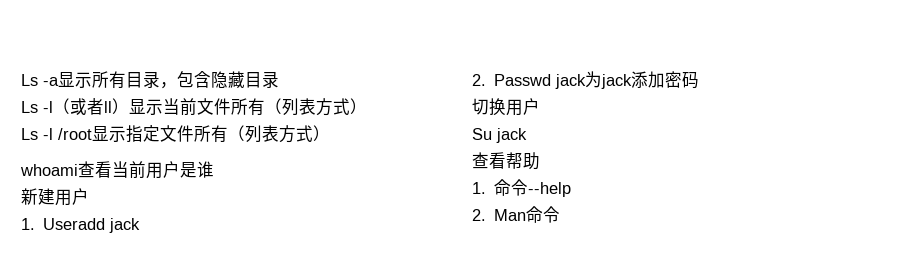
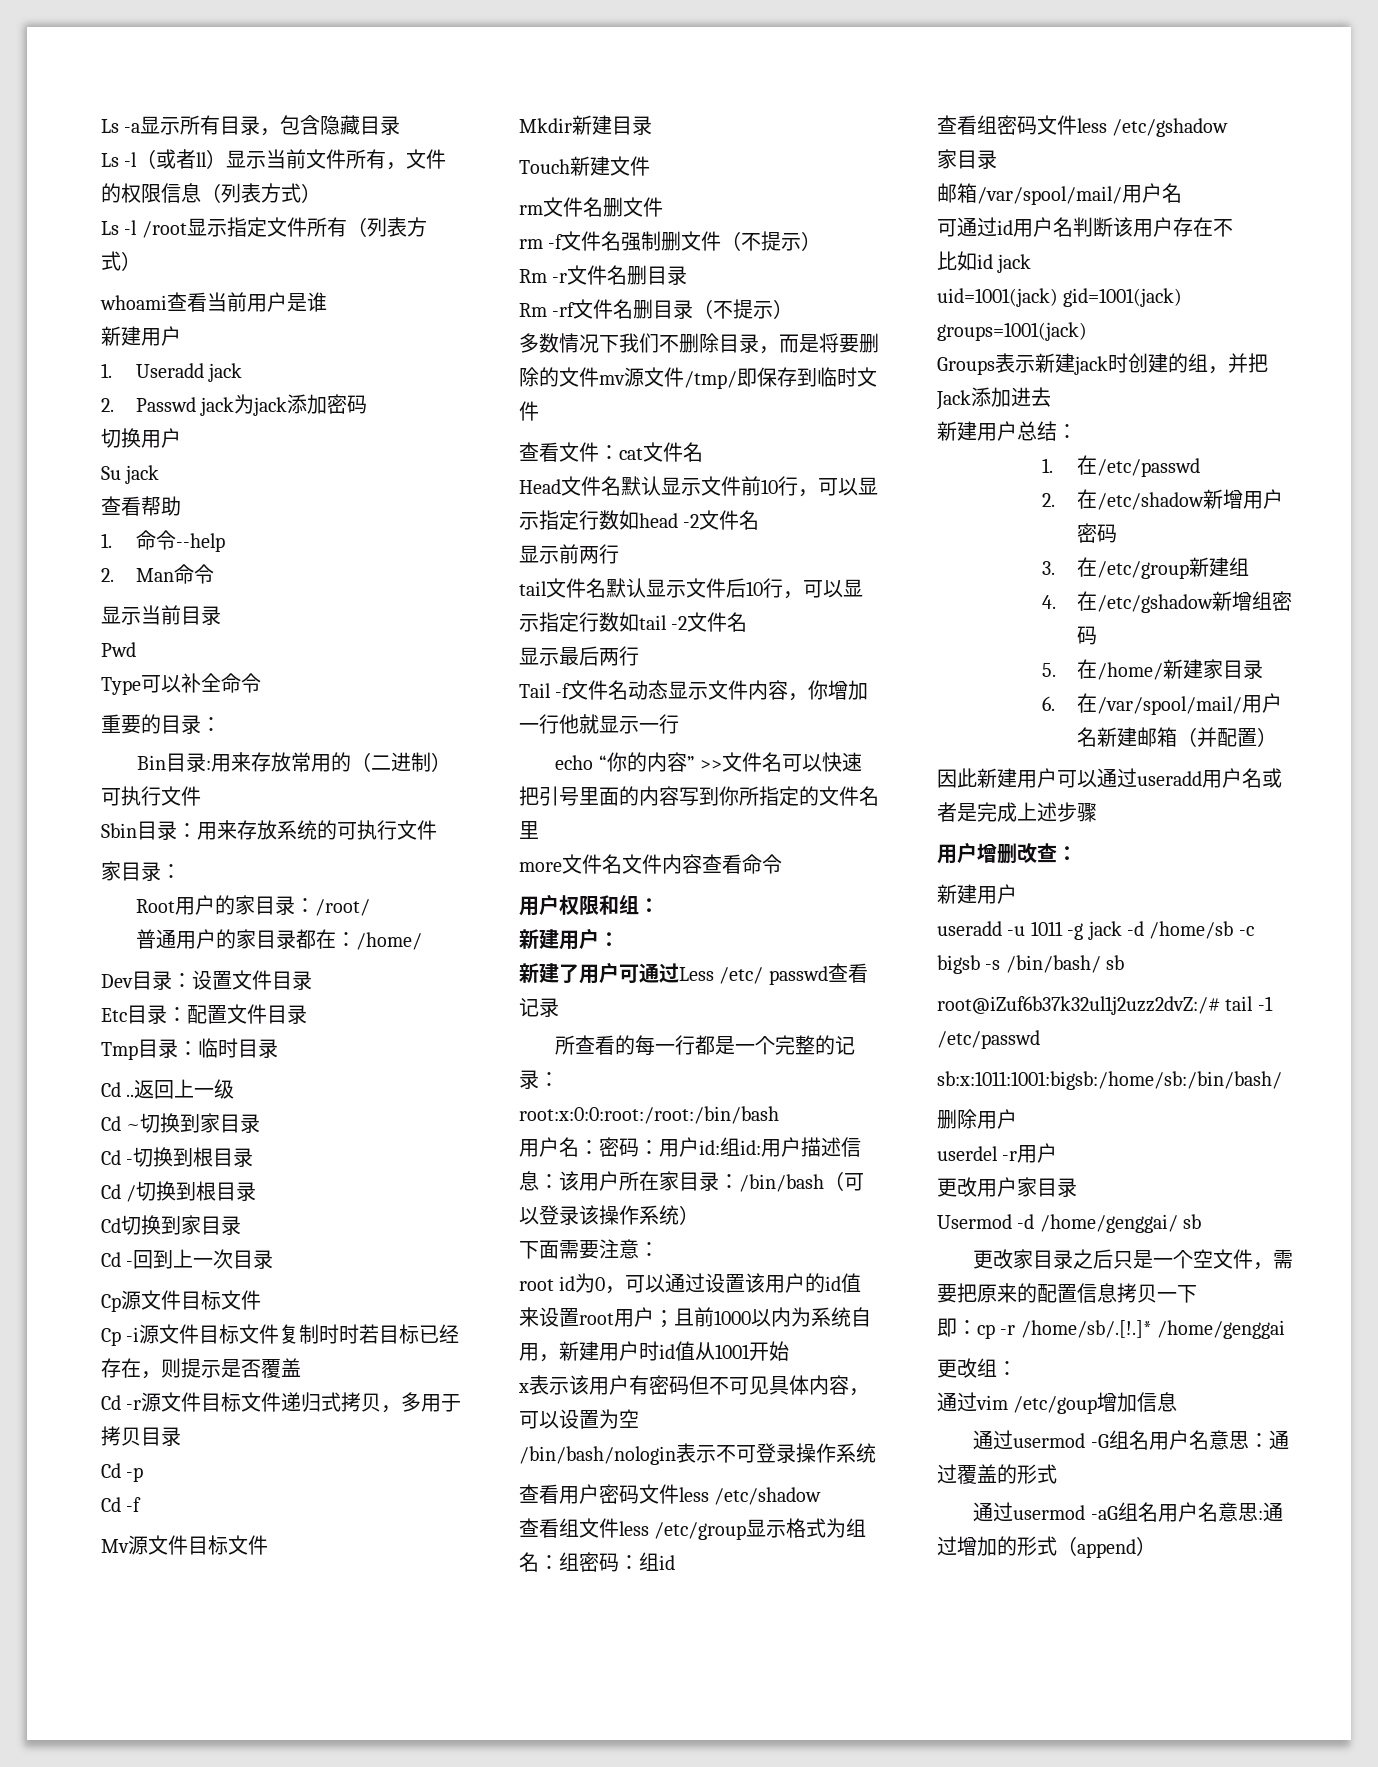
(265, 107) none -> [386,149,447,170] [101,183,201,203] ，文件的权限信息
(561, 214) none -> [101,605,221,625] [101,642,136,657] [101,673,261,695] [101,714,221,734] [137,752,452,772] [101,786,201,806] [101,820,437,840] [101,861,181,881] [136,895,371,916] [136,929,423,950] [101,970,312,990] [101,1004,307,1024] [101,1038,278,1060] [101,1079,235,1099] [101,1113,261,1133] [101,1147,254,1167] [101,1181,257,1202] [101,1215,241,1235] [101,1249,274,1269] [101,1290,261,1312] [101,1324,460,1346] [101,1358,301,1379] [101,1392,462,1413] [101,1426,181,1446] [101,1463,144,1482] [101,1497,142,1512] [101,1535,268,1555] [519,115,652,135] [519,156,650,176] [519,197,663,217] [519,231,822,251] [519,265,688,285] [519,299,794,319] [519,333,879,354] [519,367,877,389] [519,401,539,421] [519,442,703,462] [519,476,878,497] [519,510,760,530] [519,544,619,564] [519,578,863,599] [519,612,748,632] [519,646,639,666] [519,680,869,701] [519,714,679,734] [555,752,863,772] [519,786,879,806] [519,821,539,839] [519,854,782,874] [519,894,659,916] [519,928,619,950] [519,962,868,985] [519,997,559,1017] [555,1035,856,1056] [519,1070,559,1089] [519,1106,779,1124] [519,1137,861,1157] [519,1171,864,1192] [519,1205,699,1225] [519,1239,659,1259] [519,1273,862,1294] [519,1307,871,1328] [519,1341,789,1362] [518,1375,869,1396] [519,1409,639,1429] [519,1443,876,1465] [519,1484,822,1505] [519,1518,867,1540] [519,1552,675,1572] [937,115,1229,137] [937,149,997,169] [937,183,1182,205] [937,217,1233,237] [937,251,1032,273] [937,288,1183,307] [937,322,1087,341] [937,353,1268,375] [936,387,1051,410] [937,421,1077,441] [1042,455,1201,477] [1042,489,1284,510] [1077,523,1118,543] [1042,557,1250,579] [1042,591,1293,613] [1077,626,1098,645] [1042,659,1264,680] [1042,693,1283,715] [1077,727,1278,747] [937,768,1282,788] [937,802,1097,822] [937,842,1077,864] [937,884,1017,904] [937,921,1254,940] [937,955,1125,974] [937,996,1273,1015] [937,1030,1040,1049] [937,1071,1282,1090] [937,1109,1017,1129] [937,1143,1058,1163] [937,1177,1077,1197] [937,1214,1202,1233] [973,1249,1294,1270] [937,1283,1197,1303] [937,1318,1286,1339] [937,1358,1017,1378] [937,1392,1178,1414] [973,1430,1289,1450] [937,1464,1057,1484] [973,1502,1283,1522] [937,1536,1156,1558] // 显示当前目录 // Pwd // Type可以补全命令 // 重要的目录： // Bin目录:用来存放常用的（二进制）可执行文件 // Sbin目录：用来存放系统的可执行文件 // 家目录： // Root用户的家目录：/root/ // 普通用户的家目录都在：/home/ // Dev目录：设置文件目录 // Etc目录：配置文件目录 // Tmp目录：临时目录 // Cd ..返回上一级 // Cd ~切换到家目录 // Cd -切换到根目录 // Cd /切换到根目录 // Cd切换到家目录 // Cd -回到上一次目录 // Cp源文件目标文件 // Cp -i源文件目标文件复制时时若目标已经存在，则提示是否覆盖 // Cd -r源文件目标文件递归式拷贝，多用于拷贝目录 // Cd -p // Cd -f // Mv源文件目标文件 // Mkdir新建目录 // Touch新建文件 // rm文件名删文件 // rm -f文件名强制删文件（不提示） // Rm -r文件名删目录 // Rm -rf文件名删目录（不提示） // 多数情况下我们不删除目录，而是将要删除的文件mv源文件/tmp/即保存到临时文件 // 查看文件：cat文件名 // Head文件名默认显示文件前10行，可以显示指定行数如head -2文件名 // 显示前两行 // tail文件名默认显示文件后10行，可以显示指定行数如tail -2文件名 // 显示最后两行 // Tail -f文件名动态显示文件内容，你增加一行他就显示一行 // echo “你的内容” >>文件名可以快速把引号里面的内容写到你所指定的文件名里 // more文件名文件内容查看命令 // 用户权限和组： // 新建用户： // 新建了用户可通过Less /etc/ passwd查看记录 // 所查看的每一行都是一个完整的记录： // root:x:0:0:root:/root:/bin/bash // 用户名：密码：用户id:组id:用户描述信息：该用户所在家目录：/bin/bash（可以登录该操作系统） // 下面需要注意： // root id为0，可以通过设置该用户的id值来设置root用户；且前1000以内为系统自用，新建用户时id值从1001开始 // x表示该用户有密码但不可见具体内容，可以设置为空 // /bin/bash/nologin表示不可登录操作系统 // 查看用户密码文件less /etc/shadow // 查看组文件less /etc/group显示格式为组名：组密码：组id // 查看组密码文件less /etc/gshadow // 家目录 // 邮箱/var/spool/mail/用户名 // 可通过id用户名判断该用户存在不 // 比如id jack // uid=1001(jack) gid=1001(jack) groups=1001(jack) // Groups表示新建jack时创建的组，并把Jack添加进去 // 新建用户总结： // 1.在/etc/passwd // 2.在/etc/shadow新增用户密码 // 3.在/etc/group新建组 // 4.在/etc/gshadow新增组密码 // 5.在/home/新建家目录 // 6.在/var/spool/mail/用户名新建邮箱（并配置） // 因此新建用户可以通过useradd用户名或者是完成上述步骤 // 用户增删改查： // 新建用户 // useradd -u 1011 -g jack -d /home/sb -c bigsb -s /bin/bash/ sb // root@iZuf6b37k32ul1j2uzz2dvZ:/# tail -1 /etc/passwd // sb:x:1011:1001:bigsb:/home/sb:/bin/bash/ // 删除用户 // userdel -r用户 // 更改用户家目录 // Usermod -d /home/genggai/ sb // 更改家目录之后只是一个空文件，需要把原来的配置信息拷贝一下 // 即：cp -r /home/sb/.[!.]* /home/genggai // 更改组： // 通过vim /etc/goup增加信息 // 通过usermod -G组名用户名意思：通过覆盖的形式 // 通过usermod -aG组名用户名意思:通过增加的形式（append）

